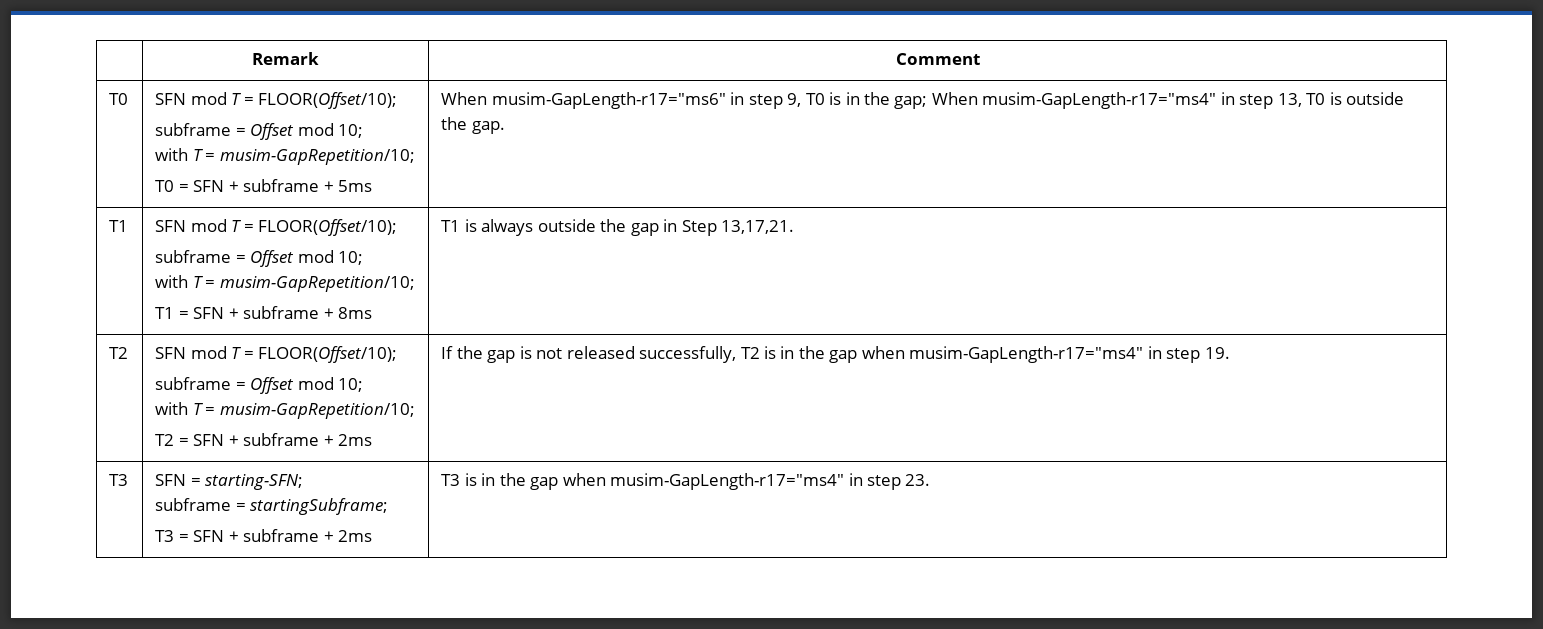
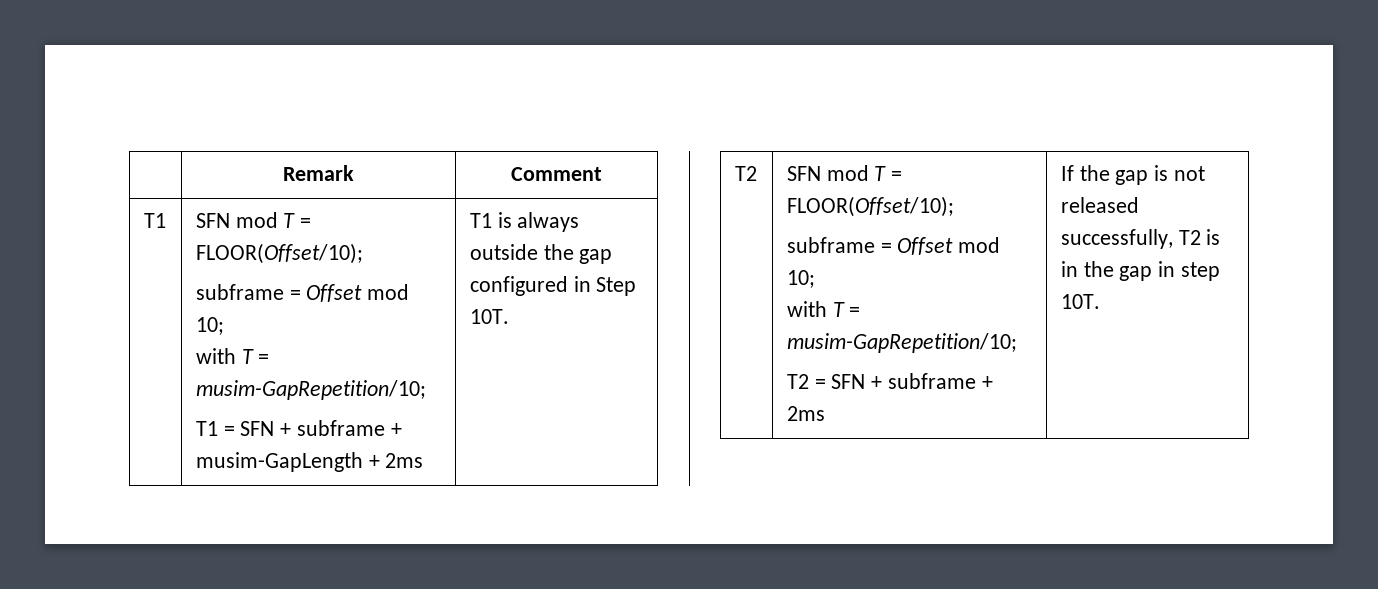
[109,93,129,105] [155,92,398,109] [155,123,364,140] [155,148,415,165] [155,179,373,192] [441,92,1405,109] [441,117,505,134] // T0 | SFN mod T = FLOOR(Offset/10); // subframe = Offset mod 10; // with T = musim-GapRepetition/10; // T0 = SFN + subframe + 5ms | When musim-GapLength-r17="ms6" in step 9, T0 is in the gap; When musim-GapLength-r17="ms4" in step 13, T0 is outside the gap. -> (602, 174) none
[338,307,373,319] 8ms -> [195,452,424,472] musim-GapLength + 2ms
(659, 229) none -> [469,276,568,296] configured
[721,220,795,234] 13,17,21. -> [469,309,509,324] 10T.
[861,346,1230,363] [109,474,129,486] [155,474,304,490] [155,498,389,515] [155,529,373,542] [441,473,931,490] when musim-GapLength-r17="ms4" in step 19. // T3 | SFN = starting-SFN; // subframe = startingSubframe; // T3 = SFN + subframe + 2ms | T3 is in the gap when musim-GapLength-r17="ms4" in step 23. -> [1158,261,1220,281] [1060,294,1100,309] in step 10T.

